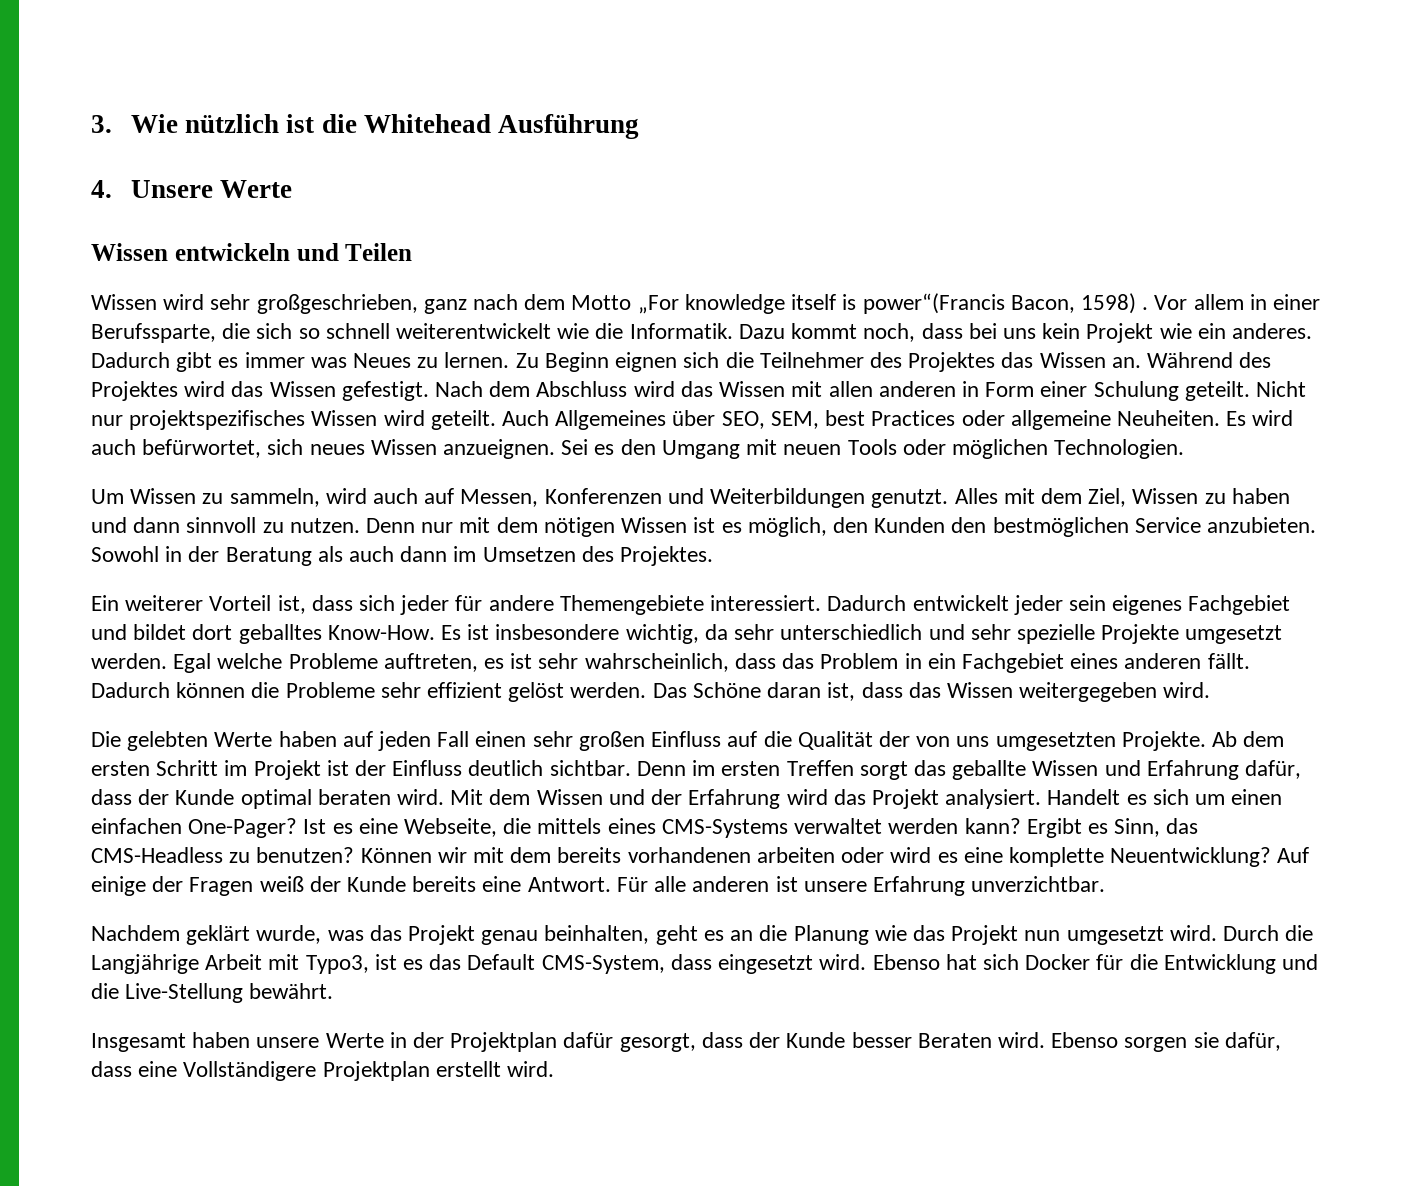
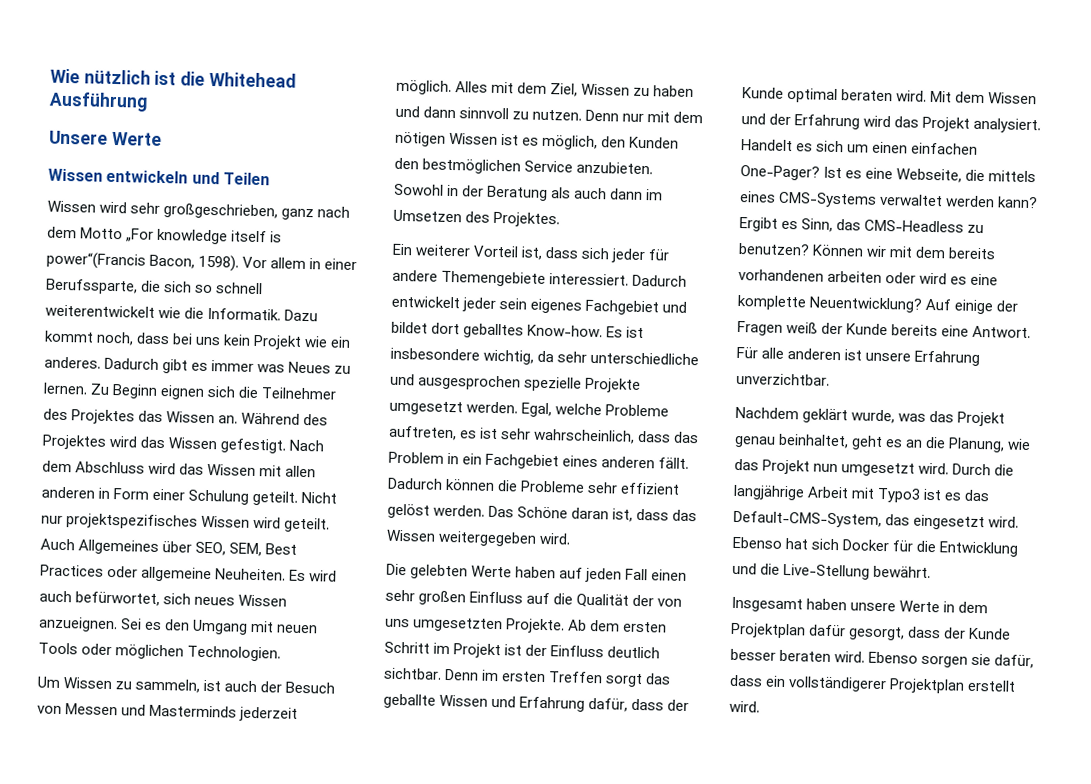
[91,115,112,133] 3. -> (50, 76) none
[91,180,112,198] 4. -> (148, 101) none
[1080,293,1149,314] 1598) . -> [198,254,240,272] 1598).
[825,410,866,426] best -> [265,543,298,555] Best
[325,488,949,508] wird auch auf Messen, Konferenzen und Weiterbildungen genutzt. -> [203,679,336,694] [37,703,299,722] [396,79,452,95] ist auch der Besuch von Messen und Masterminds jederzeit möglich.
[327,625,435,640] Know-How. -> [527,324,604,338] Know-how.
[780,624,1011,640] unterschiedlich und sehr -> [590,351,700,366] [390,373,522,391] unterschiedliche und ausgesprochen
[173,653,212,673] Egal -> [521,402,553,418] Egal,
[544,925,650,944] beinhalten, -> [778,433,850,449] beinhaltet,
[793,925,869,945] Planung -> [948,437,1006,453] Planung,
[91,954,199,974] Langjährige -> [733,484,805,501] langjährige
[305,955,369,974] Typo3, -> [877,487,922,503] Typo3
[467,954,712,974] Default CMS-System, dass -> [733,510,911,529] Default-CMS-System, das
[413,1032,445,1048] der -> [958,601,989,614] dem
[917,1033,992,1048] Beraten -> [779,649,832,662] beraten
[138,1061,317,1081] eine Vollständigere -> [765,675,888,693] ein vollständigerer

